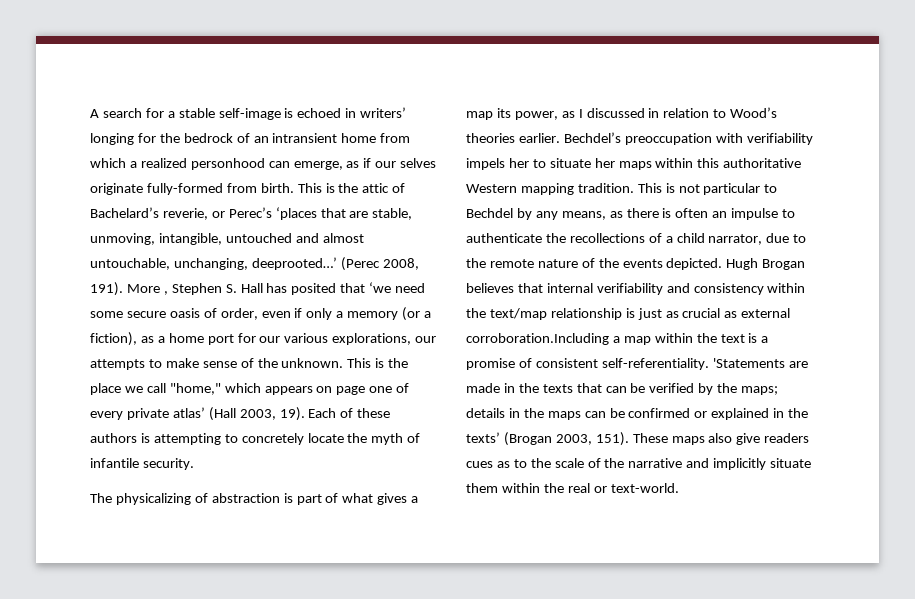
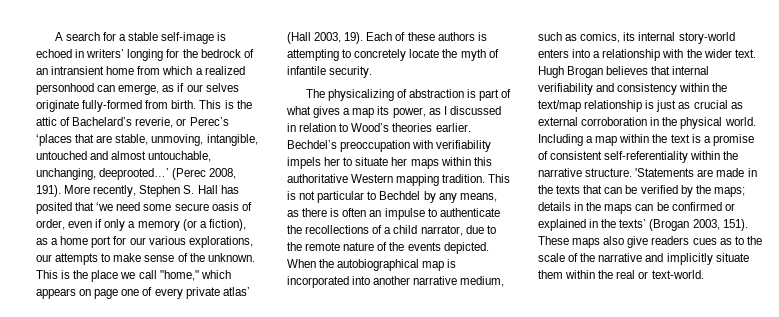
[163,291,168,295] , -> [93,185,137,197] recently,
(723, 264) none -> [287,259,457,271] [287,276,505,288] [538,32,735,44] [538,49,756,61] When the autobiographical map is incorporated into another narrative medium, such as comics, its internal story-world enters into a relationship with the wider text.
[466,333,609,345] corroboration.Including -> [581,117,756,129] [538,134,583,146] corroboration in the physical world. Including
[601,358,709,370] self-referentiality. -> [604,151,739,163] [538,168,633,177] self-referentiality within the narrative structure.

